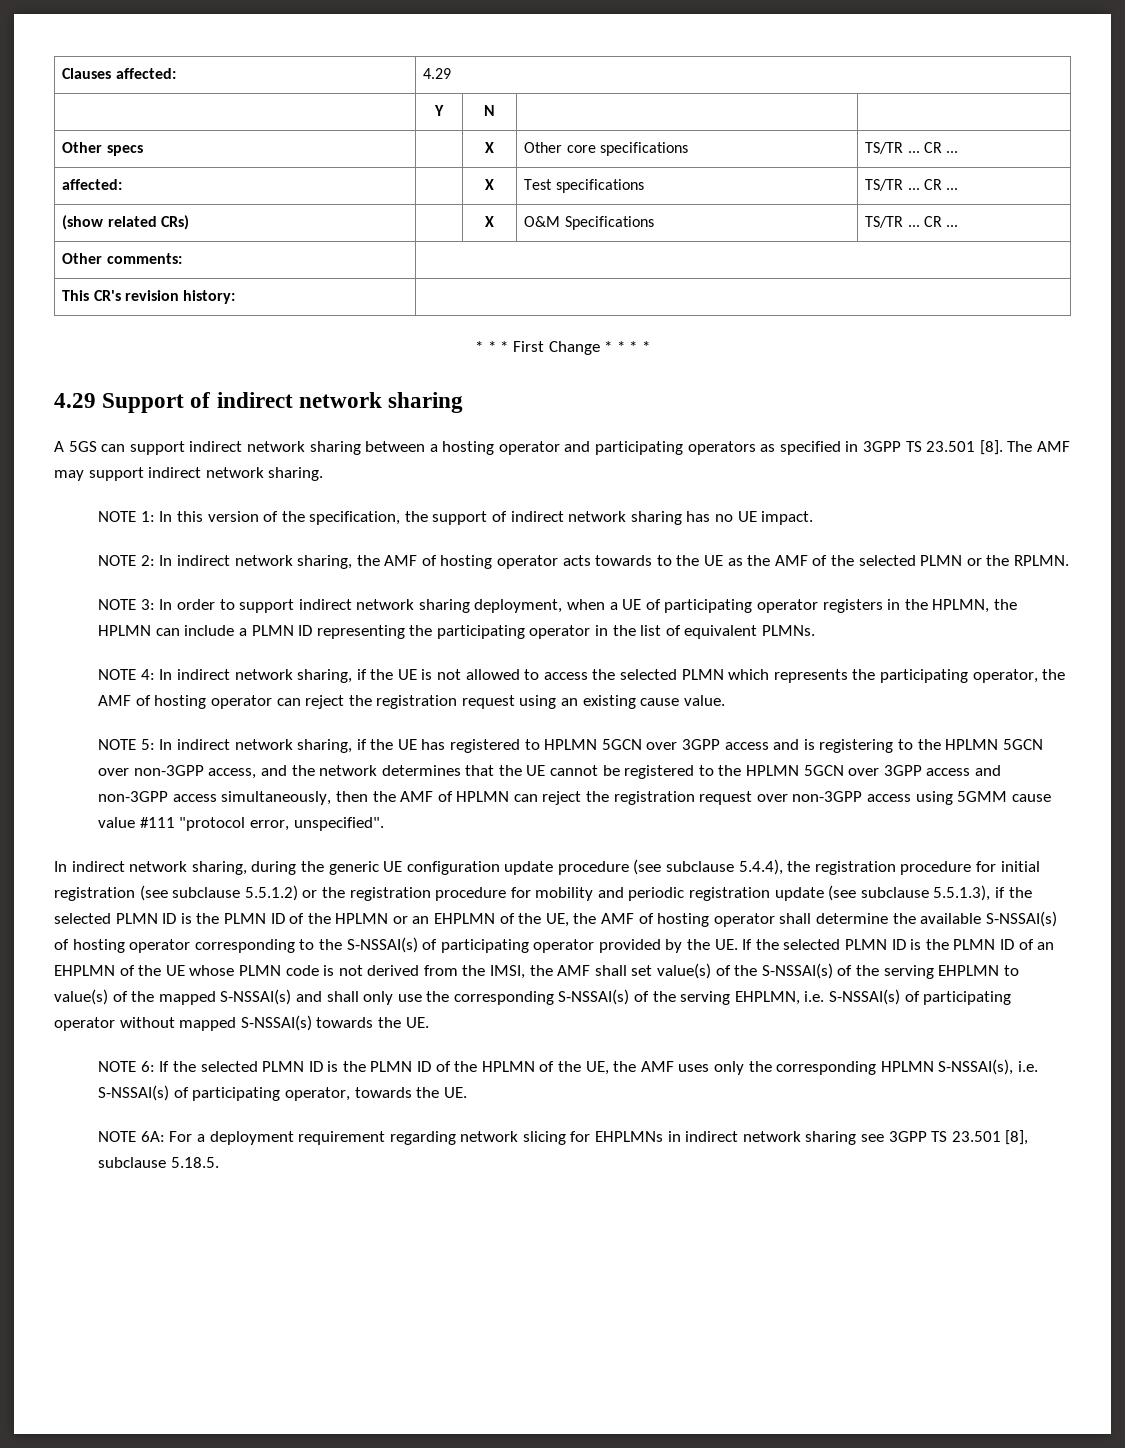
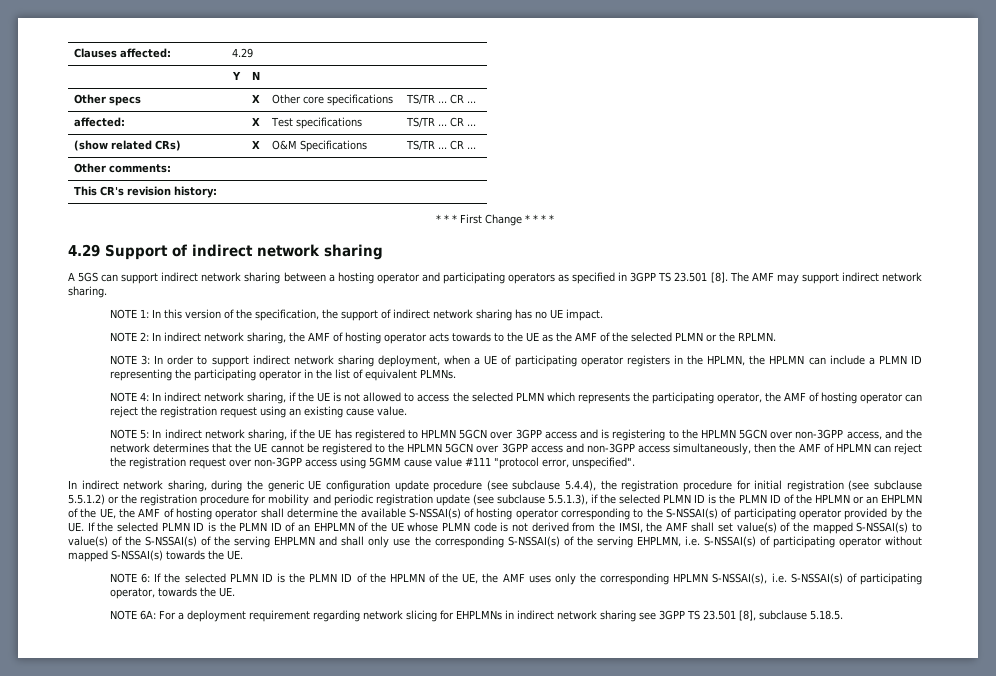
(758, 970) none -> [812,522,922,534] [68,536,142,547] mapped S-NSSAI(s) to value(s) of the
[1003,965,1019,976] [54,989,292,1005] to value(s) of the mapped S-NSSAI(s) -> (316, 540) none

